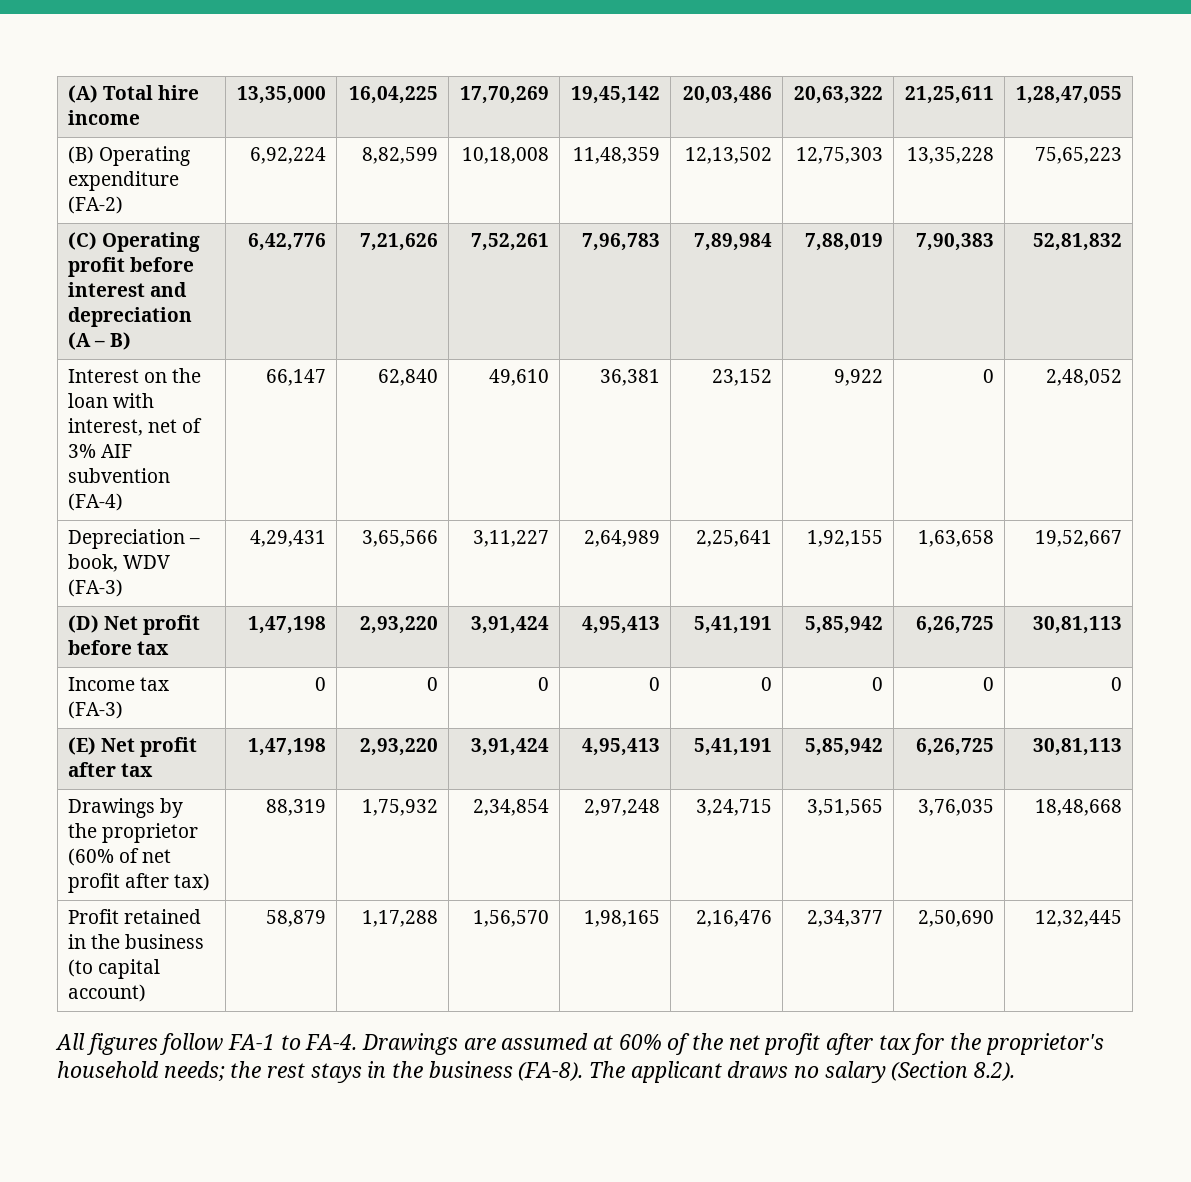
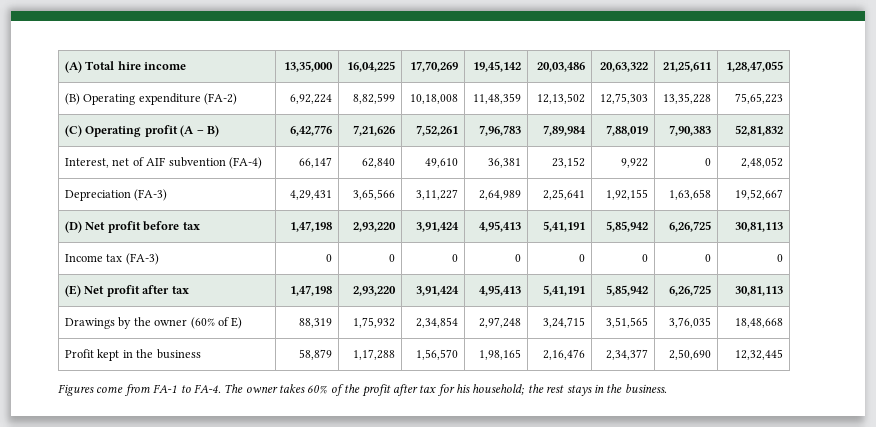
[129,257,194,272] [67,282,187,297] [67,307,192,327] before interest and depreciation -> (178, 131) none
[67,368,201,383] [67,393,154,408] [67,418,143,436] Interest on the loan with interest, -> [65,158,110,168] Interest,
[67,444,96,458] 3% -> (144, 161) none
[188,538,200,544] [67,554,170,572] – book, WDV -> (132, 195) none
[101,823,198,843] proprietor -> [154,319,188,326] owner
[141,849,171,863] [67,873,210,893] net profit after tax) -> [231,317,243,329] E)
[123,909,201,924] [67,934,204,949] [67,959,160,979] [67,984,146,1002] retained in the business (to capital account) -> [97,349,201,361] kept in the business
[55,1033,614,1055] All figures follow FA-1 to FA-4. Drawings are assumed at -> [58,384,305,396] Figures come from FA-1 to FA-4. The owner takes
[728,1035,760,1050] net -> (361, 388) none
[950,1033,1104,1055] [57,1061,225,1081] the proprietor's household needs; -> [456,384,525,395] his household;
[428,1061,1016,1083] business (FA-8). The applicant draws no salary (Section 8.2). -> [624,384,667,393] business.

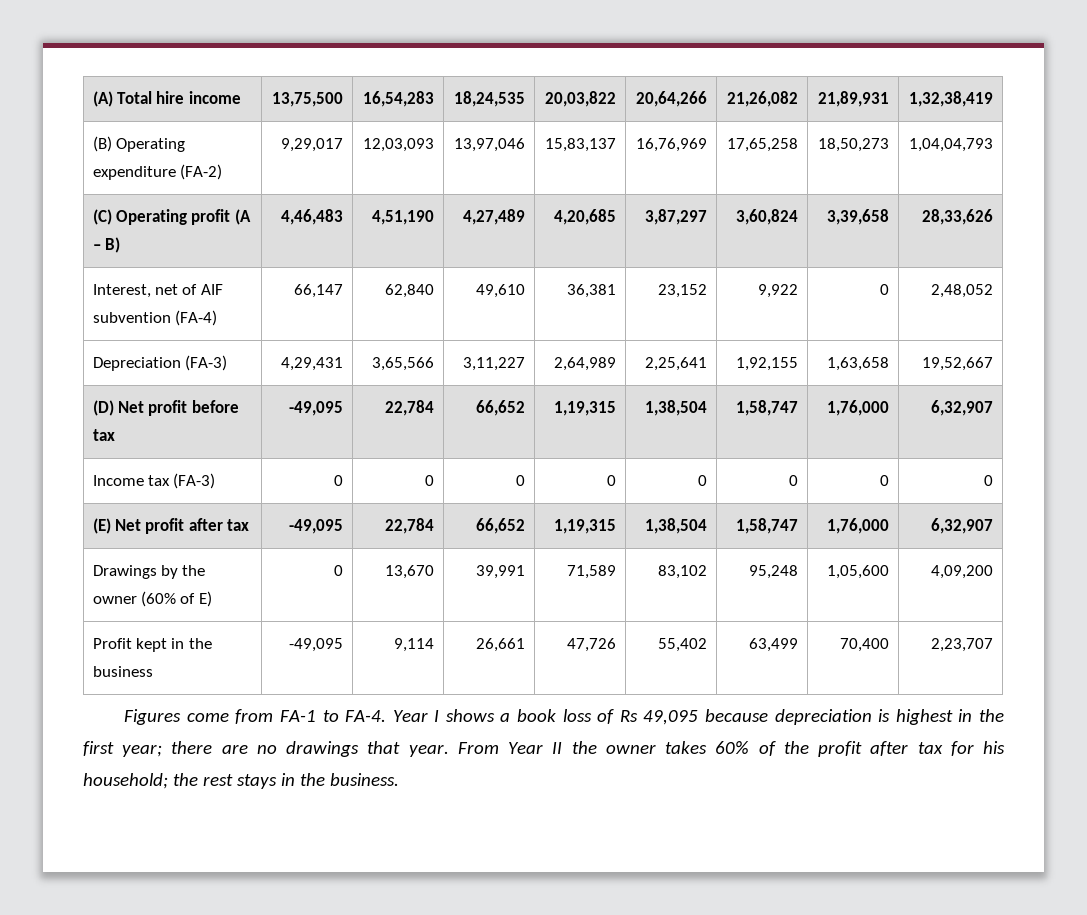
[283,61,333,72] [346,61,395,72] [409,61,458,72] [472,61,521,72] [536,62,585,72] [599,62,648,72] [662,61,711,72] [725,61,783,72] [65,93,238,105] [289,94,332,104] [352,93,395,104] [409,94,458,104] [472,93,521,104] [536,93,585,104] [599,93,648,104] [662,93,711,104] [734,93,783,104] 13,35,000 | 16,04,225 | 17,70,269 | 19,45,142 | 20,03,486 | 20,63,322 | 21,25,611 | 1,28,47,055 // (B) Operating expenditure (FA-2) | 6,92,224 | 8,82,599 | 10,18,008 | 11,48,359 | 12,13,502 | 12,75,303 | 13,35,228 | 75,65,223 -> [272,92,344,107] [363,91,435,107] [454,91,526,107] [545,91,617,107] [636,91,708,107] [727,91,799,107] [818,91,890,107] [909,91,994,107] [92,136,185,152] [92,164,222,180] [281,138,344,152] [363,138,435,152] [454,138,526,152] [545,138,617,152] [636,138,708,152] [727,138,799,152] [818,138,890,152] [909,138,994,152] 13,75,500 | 16,54,283 | 18,24,535 | 20,03,822 | 20,64,266 | 21,26,082 | 21,89,931 | 1,32,38,419 // (B) Operating expenditure (FA-2) | 9,29,017 | 12,03,093 | 13,97,046 | 15,83,137 | 16,76,969 | 17,65,258 | 18,50,273 | 1,04,04,793
[289,125,332,136] [352,125,395,136] [415,125,458,136] [478,125,521,136] [542,125,586,136] [605,125,648,136] [668,125,711,136] [734,125,783,136] 6,42,776 | 7,21,626 | 7,52,261 | 7,96,783 | 7,89,984 | 7,88,019 | 7,90,383 | 52,81,832 -> [281,209,344,225] [372,210,435,225] [463,209,526,225] [554,209,617,225] [645,209,708,225] [736,209,799,225] [827,209,890,225] [922,209,994,225] 4,46,483 | 4,51,190 | 4,27,489 | 4,20,685 | 3,87,297 | 3,60,824 | 3,39,658 | 28,33,626
[289,221,332,232] [352,222,396,232] [415,222,459,232] [478,221,521,232] [542,221,585,232] [605,221,648,232] [668,221,711,232] [734,222,783,232] 1,47,198 | 2,93,220 | 3,91,424 | 4,95,413 | 5,41,191 | 5,85,942 | 6,26,725 | 30,81,113 -> [289,401,344,416] [385,400,435,416] [476,400,526,416] [554,401,617,416] [645,400,708,416] [736,400,799,416] [827,400,890,416] [931,400,994,416] -49,095 | 22,784 | 66,652 | 1,19,315 | 1,38,504 | 1,58,747 | 1,76,000 | 6,32,907
[289,285,332,296] [352,286,396,296] [415,286,459,296] [478,285,521,296] [542,285,585,296] [605,285,648,296] [668,285,711,296] [734,286,783,296] 1,47,198 | 2,93,220 | 3,91,424 | 4,95,413 | 5,41,191 | 5,85,942 | 6,26,725 | 30,81,113 -> [289,519,344,534] [385,518,435,534] [476,518,526,534] [554,519,617,534] [645,518,708,534] [736,518,799,534] [827,518,890,534] [931,518,994,534] -49,095 | 22,784 | 66,652 | 1,19,315 | 1,38,504 | 1,58,747 | 1,76,000 | 6,32,907
[298,318,332,328] [352,317,395,328] [415,317,458,328] [478,317,521,328] [542,317,585,328] [605,317,648,328] [668,317,711,328] [734,318,783,328] 88,319 | 1,75,932 | 2,34,854 | 2,97,248 | 3,24,715 | 3,51,565 | 3,76,035 | 18,48,668 -> [334,565,344,576] [385,565,435,579] [476,565,526,579] [567,565,617,579] [658,565,708,579] [749,565,799,579] [827,565,890,579] [931,565,994,579] 0 | 13,670 | 39,991 | 71,589 | 83,102 | 95,248 | 1,05,600 | 4,09,200
[298,349,332,360] [352,349,395,360] [415,349,458,360] [478,349,521,360] [542,349,585,360] [605,349,648,360] [668,349,711,360] [734,349,783,360] 58,879 | 1,17,288 | 1,56,570 | 1,98,165 | 2,16,476 | 2,34,377 | 2,50,690 | 12,32,445 -> [289,638,344,652] [394,638,435,652] [476,638,526,652] [567,638,617,652] [658,638,708,652] [749,638,799,652] [840,638,890,652] [931,638,994,652] -49,095 | 9,114 | 26,661 | 47,726 | 55,402 | 63,499 | 70,400 | 2,23,707
[224,384,244,393] The -> [392,709,1005,725] [83,741,597,757] Year I shows a book loss of Rs 49,095 because depreciation is highest in the first year; there are no drawings that year. From Year II the

